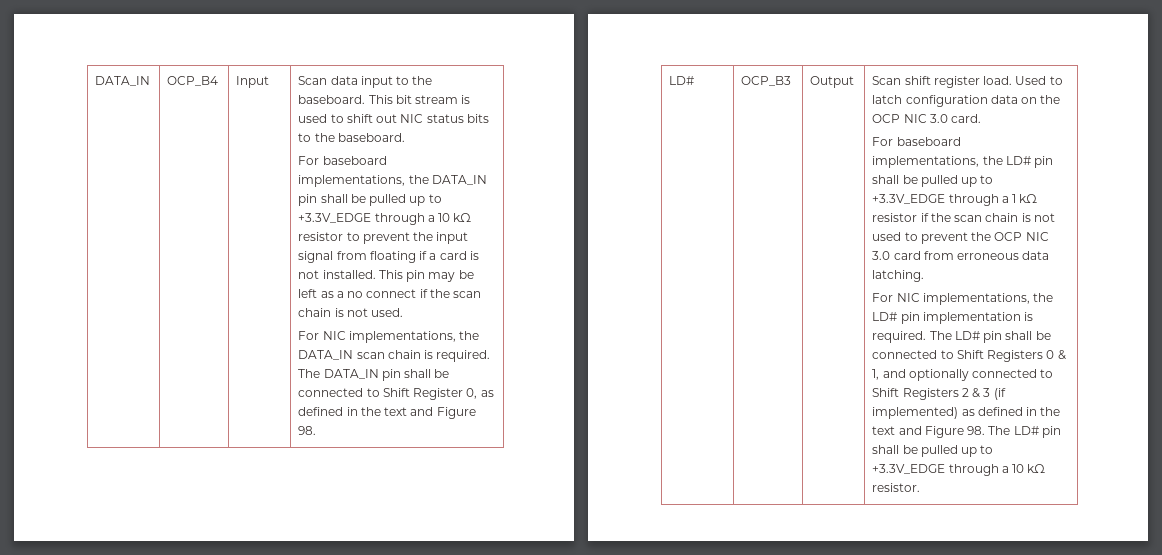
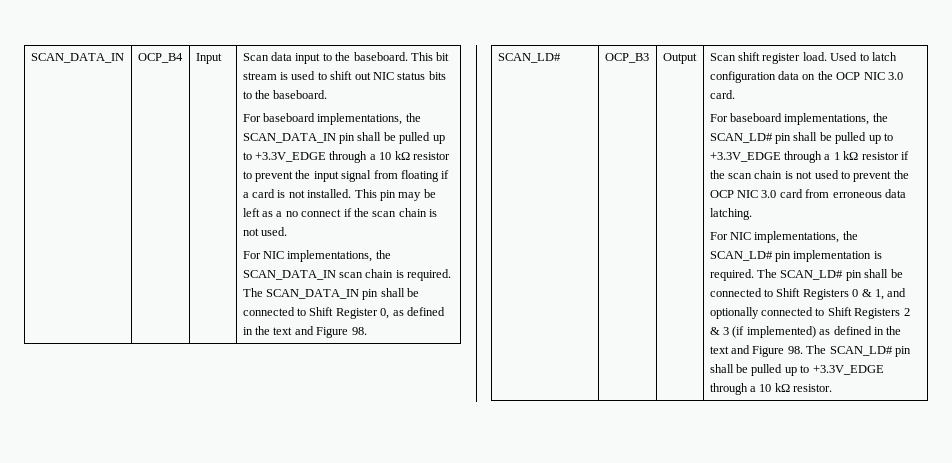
[95,76,151,86] DATA_IN -> [30,53,124,63] SCAN_DATA_IN
[431,175,487,185] DATA_IN -> [242,133,336,143] SCAN_DATA_IN
[298,350,354,360] DATA_IN -> [242,270,336,280] SCAN_DATA_IN
[323,369,379,379] DATA_IN -> [266,289,360,299] SCAN_DATA_IN
[669,76,695,85] LD# -> [497,53,561,63] SCAN_LD#
[1005,156,1031,165] LD# -> [709,133,773,143] SCAN_LD#
[872,312,898,321] LD# -> [709,251,773,261] SCAN_LD#
[954,331,980,340] LD# -> [780,270,844,280] SCAN_LD#
[1013,426,1039,435] LD# -> [829,346,893,356] SCAN_LD#

